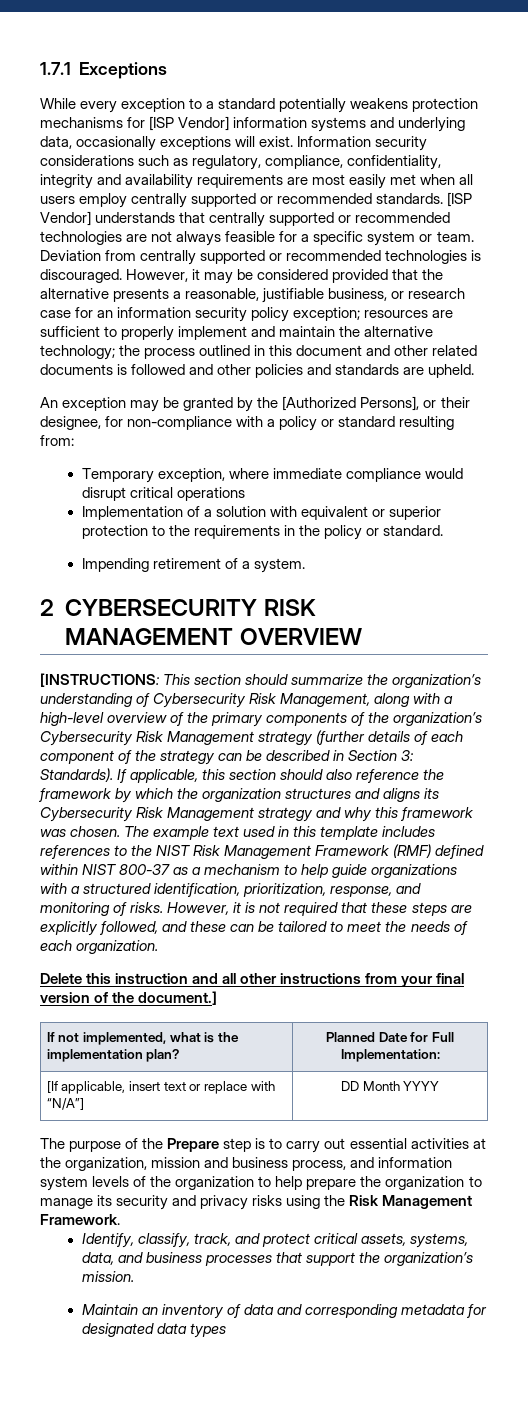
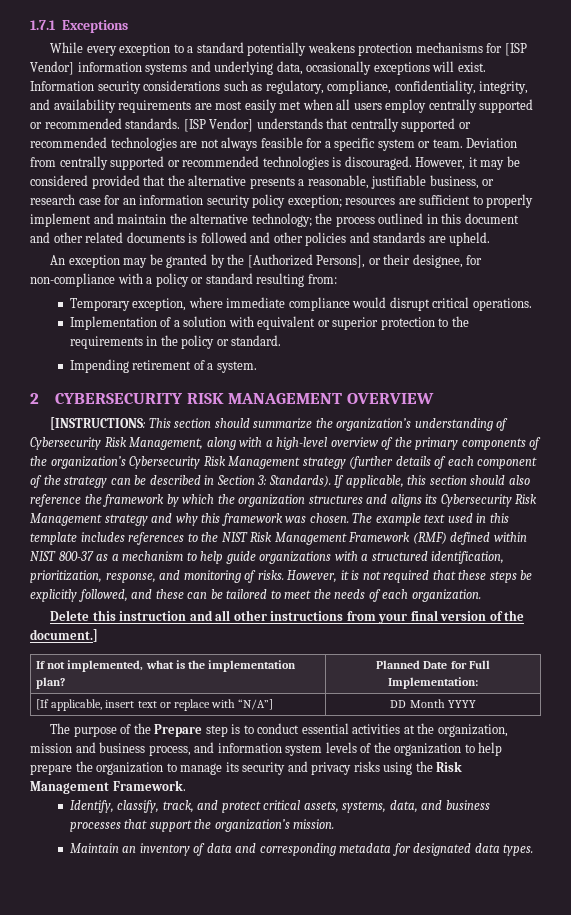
[40,174,93,189] integrity -> [479,81,529,94] integrity,
[177,487,246,501] operations -> [472,298,532,311] operations.
[450,905,472,913] are -> [520,570,533,580] be
[286,1138,346,1153] carry out -> [257,723,300,734] conduct
[190,1323,227,1338] types -> [503,844,534,856] types.

